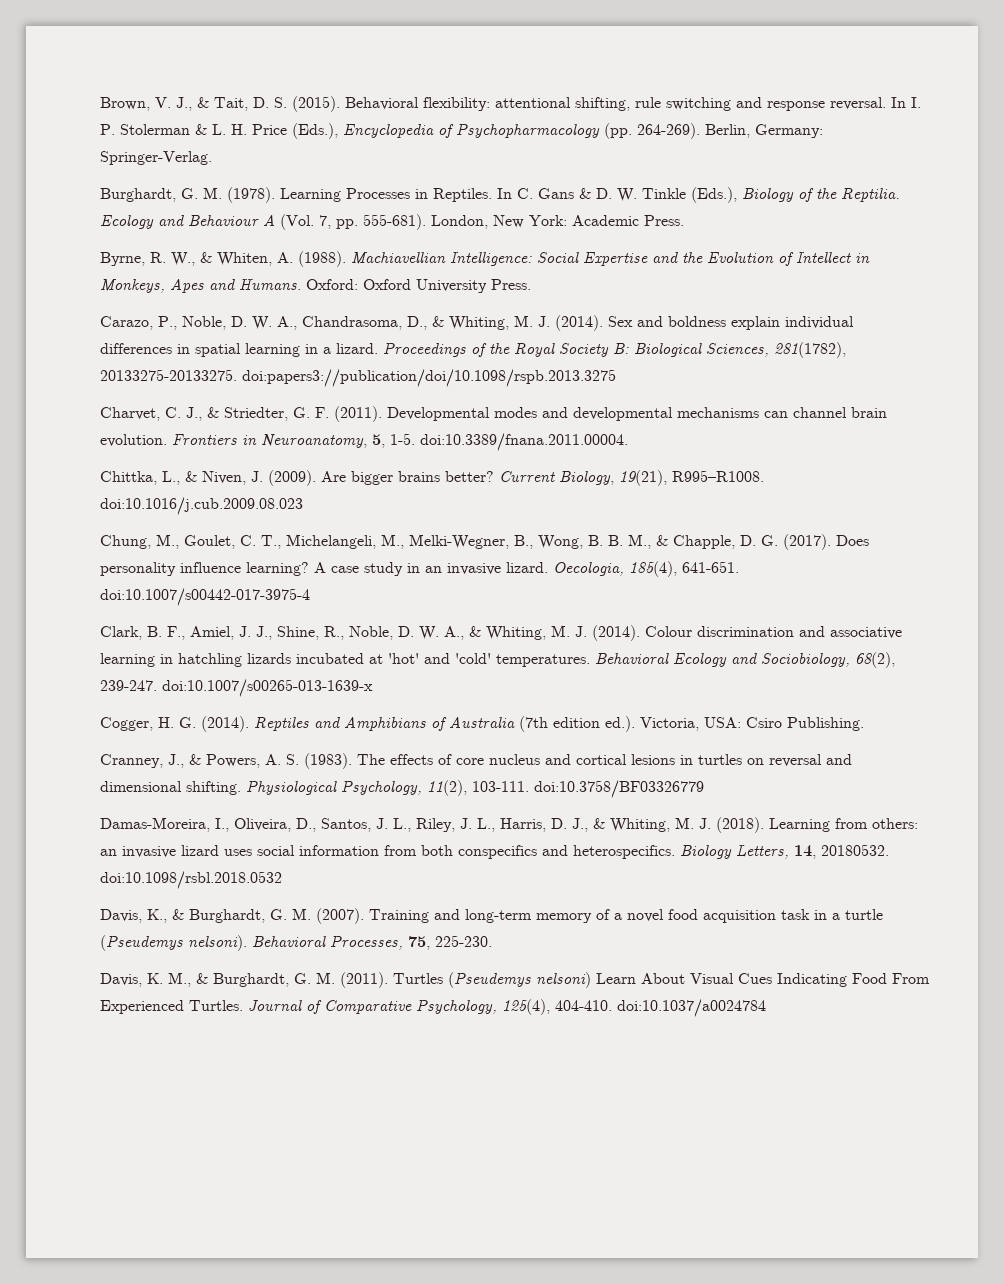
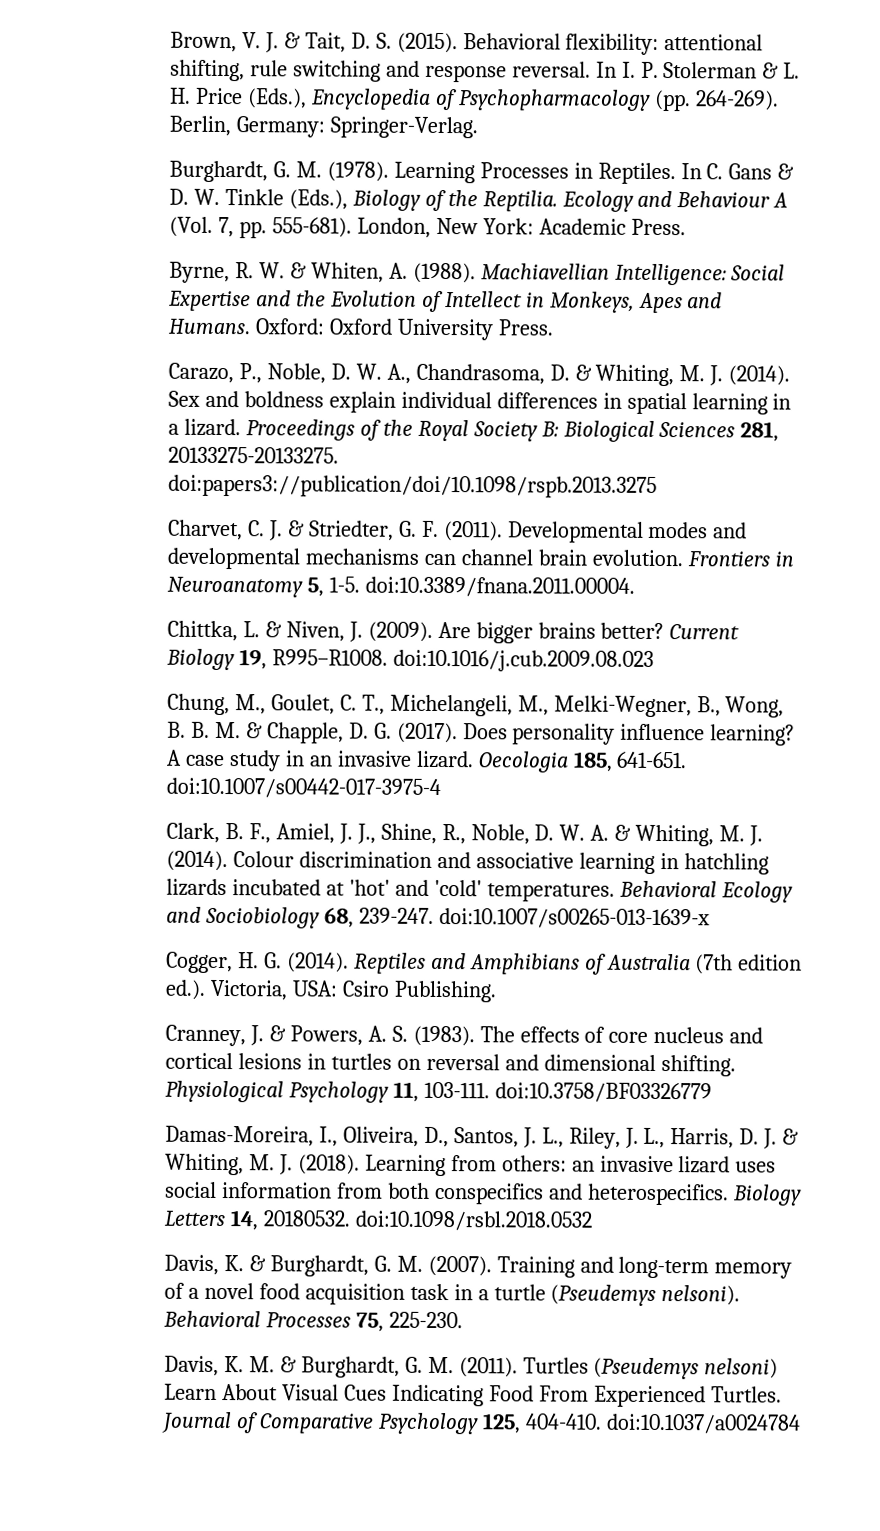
[176,97,193,111] J., -> [264,32,279,53] J.
[171,252,196,266] W., -> [258,262,285,279] W.
[407,316,428,330] D., -> [549,364,570,381] D.
[706,342,847,358] Sciences, 281(1782), -> [658,421,780,442] Sciences 281,
[186,407,203,421] J., -> [268,520,283,541] J.
[261,434,368,448] Neuroanatomy, -> [166,576,303,598] Neuroanatomy
[162,471,181,485] L., -> [242,621,260,638] L.
[559,470,668,486] Biology, 19(21), -> [165,648,267,671] Biology 19,
[628,534,652,549] M., -> [214,721,241,739] M.
[553,561,678,577] Oecologia, 185(4), -> [477,751,613,773] Oecologia 185,
[444,626,465,640] A., -> [590,824,610,841] A.
[761,652,896,668] Sociobiology, 68(2), -> [204,906,354,929] Sociobiology 68,
[168,754,185,768] J., -> [249,1025,264,1046] J.
[341,780,468,796] Psychology, 11(2), -> [288,1081,419,1103] Psychology 11,
[572,818,589,832] J., -> [763,1128,778,1149] J.
[736,845,790,859] Letters, -> [163,1210,225,1227] Letters
[147,909,168,923] K., -> [223,1255,244,1272] K.
[330,935,404,950] Processes, -> [265,1312,351,1328] Processes
[168,972,192,987] M., -> [248,1356,275,1373] M.
[416,999,551,1015] Psychology, 125(4), -> [377,1412,521,1435] Psychology 125,

